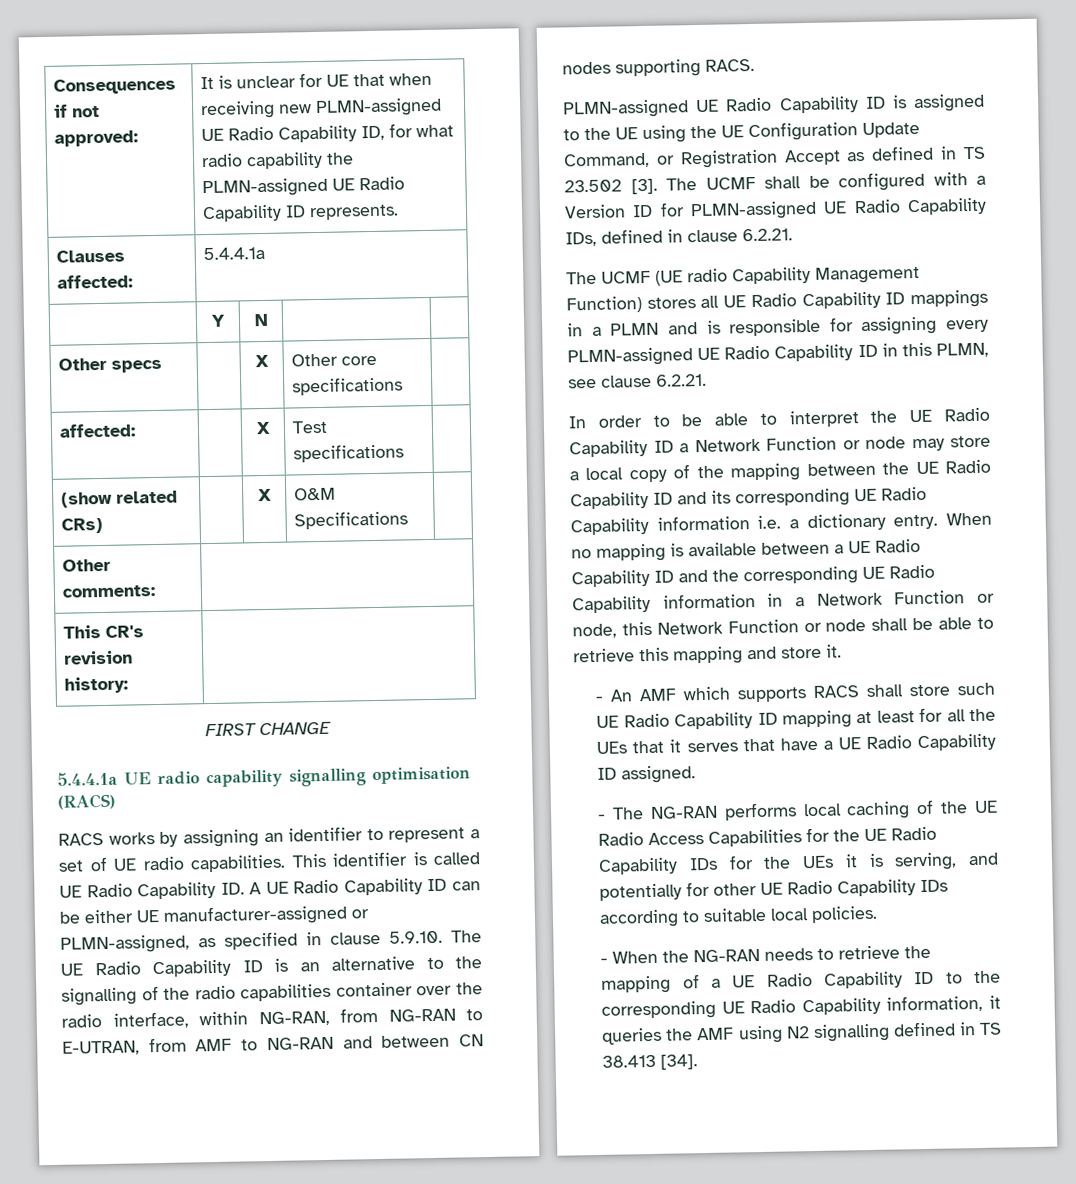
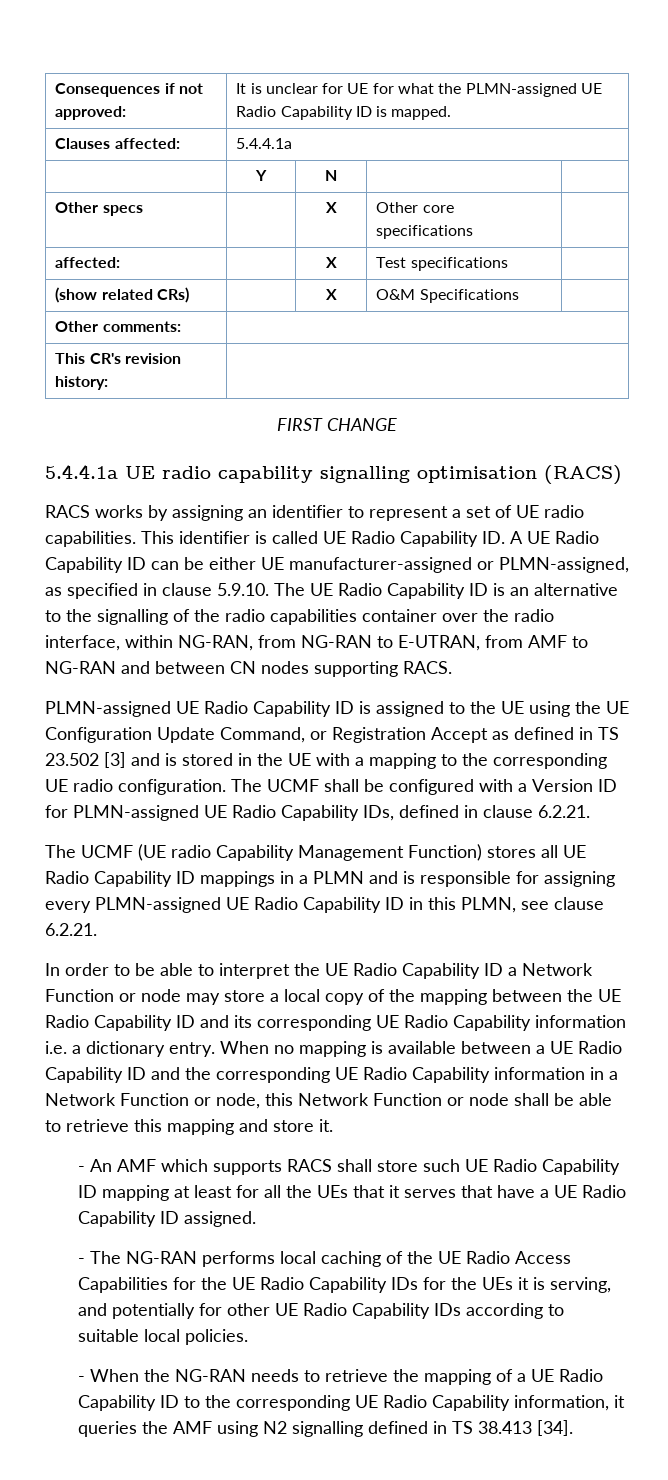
[352,72,432,87] [199,97,442,120] [200,123,454,143] [200,151,323,170] that when receiving new PLMN-assigned UE Radio Capability ID, for what radio capability -> [372,83,435,94] for what
[308,204,399,221] represents. -> [376,106,452,120] is mapped.
[630,178,658,195] [3]. -> [104,752,607,769] [45,779,226,795] [3] and is stored in the UE with a mapping to the corresponding UE radio configuration.

